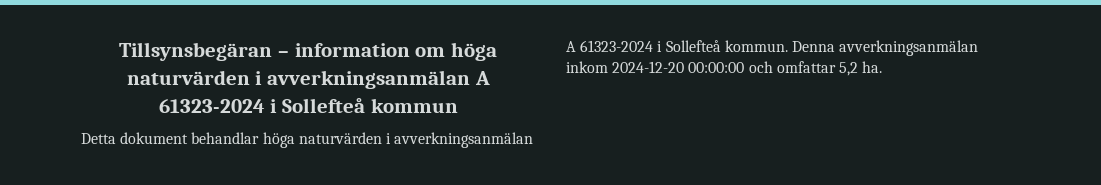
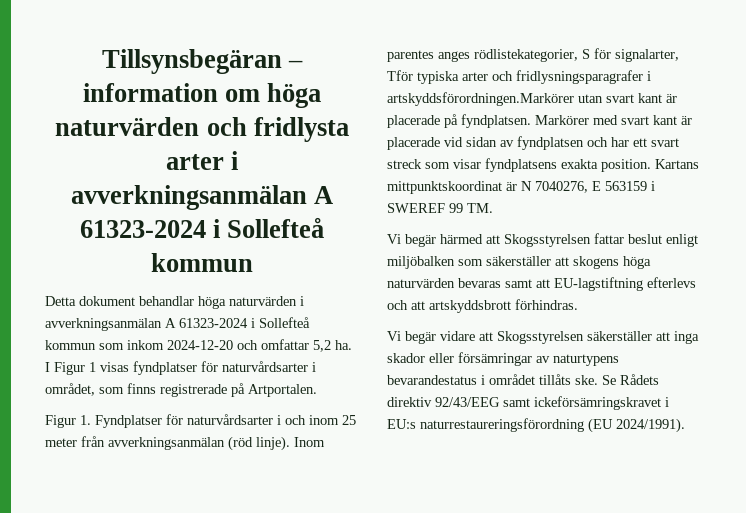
(250, 77) none -> [206,117,349,142] [165,154,224,170] och fridlysta arter
[724,40,979,56] kommun. Denna avverkningsanmälan -> [45,340,124,350] kommun som
[688,62,745,73] 00:00:00 -> (233, 345) none
(883, 67) none -> [45,361,316,375] [45,383,317,397] [45,414,356,428] [45,436,325,451] [387,48,679,62] [387,70,651,84] [387,92,677,106] [387,114,692,128] [387,136,679,150] [387,158,699,172] [387,181,655,194] [387,203,493,213] [387,233,698,247] [387,256,651,269] [387,277,696,291] [387,299,578,313] [387,331,699,344] [387,352,619,366] [387,374,659,385] [387,396,669,410] [387,418,685,433] I Figur 1 visas fyndplatser för naturvårdsarter i området, som finns registrerade på Artportalen. // Figur 1. Fyndplatser för naturvårdsarter i och inom 25 meter från avverkningsanmälan (röd linje). Inom parentes anges rödlistekategorier, S för signalarter, Tför typiska arter och fridlysningsparagrafer i artskyddsförordningen.Markörer utan svart kant är placerade på fyndplatsen. Markörer med svart kant är placerade vid sidan av fyndplatsen och har ett svart streck som visar fyndplatsens exakta position. Kartans mittpunktskoordinat är N 7040276, E 563159 i SWEREF 99 TM. // Vi begär härmed att Skogsstyrelsen fattar beslut enligt miljöbalken som säkerställer att skogens höga naturvärden bevaras samt att EU-lagstiftning efterlevs och att artskyddsbrott förhindras. // Vi begär vidare att Skogsstyrelsen säkerställer att inga skador eller försämringar av naturtypens bevarandestatus i området tillåts ske. Se Rådets direktiv 92/43/EEG samt ickeförsämringskravet i EU:s naturrestaureringsförordning (EU 2024/1991).

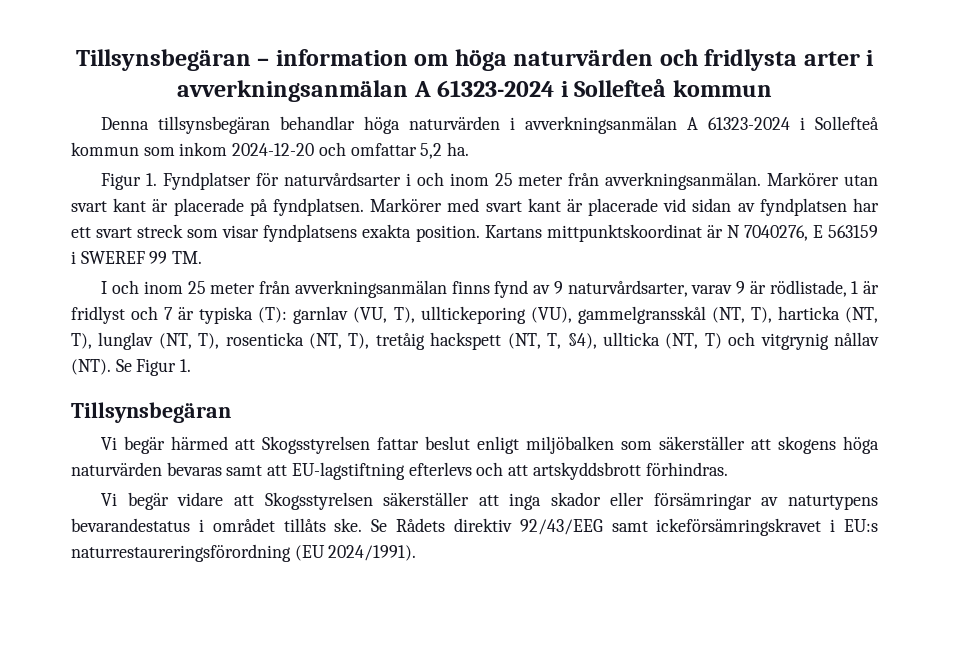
[45,296,135,306] Detta dokument -> [101,116,271,134] Denna tillsynsbegäran
[45,361,316,375] [45,383,317,397] I Figur 1 visas fyndplatser för naturvårdsarter i området, som finns registrerade på Artportalen. -> (470, 149) none
[108,436,325,451] [387,48,679,62] [387,70,651,84] [387,92,574,106] avverkningsanmälan (röd linje). Inom parentes anges rödlistekategorier, S för signalarter, Tför typiska arter och fridlysningsparagrafer i artskyddsförordningen.Markörer -> [605,172,840,190] avverkningsanmälan. Markörer
[587,137,608,147] och -> (847, 207) none
(493, 208) none -> [101,280,879,298] [71,306,879,324] [71,332,879,350] [71,359,192,376] [71,402,231,423] // I och inom 25 meter från avverkningsanmälan finns fynd av 9 naturvårdsarter, varav 9 är rödlistade, 1 är fridlyst och 7 är typiska (T): garnlav (VU, T), ulltickeporing (VU), gammelgransskål (NT, T), harticka (NT, T), lunglav (NT, T), rosenticka (NT, T), tretåig hackspett (NT, T, §4), ullticka (NT, T) och vitgrynig nållav (NT). Se Figur 1. // Tillsynsbegäran

